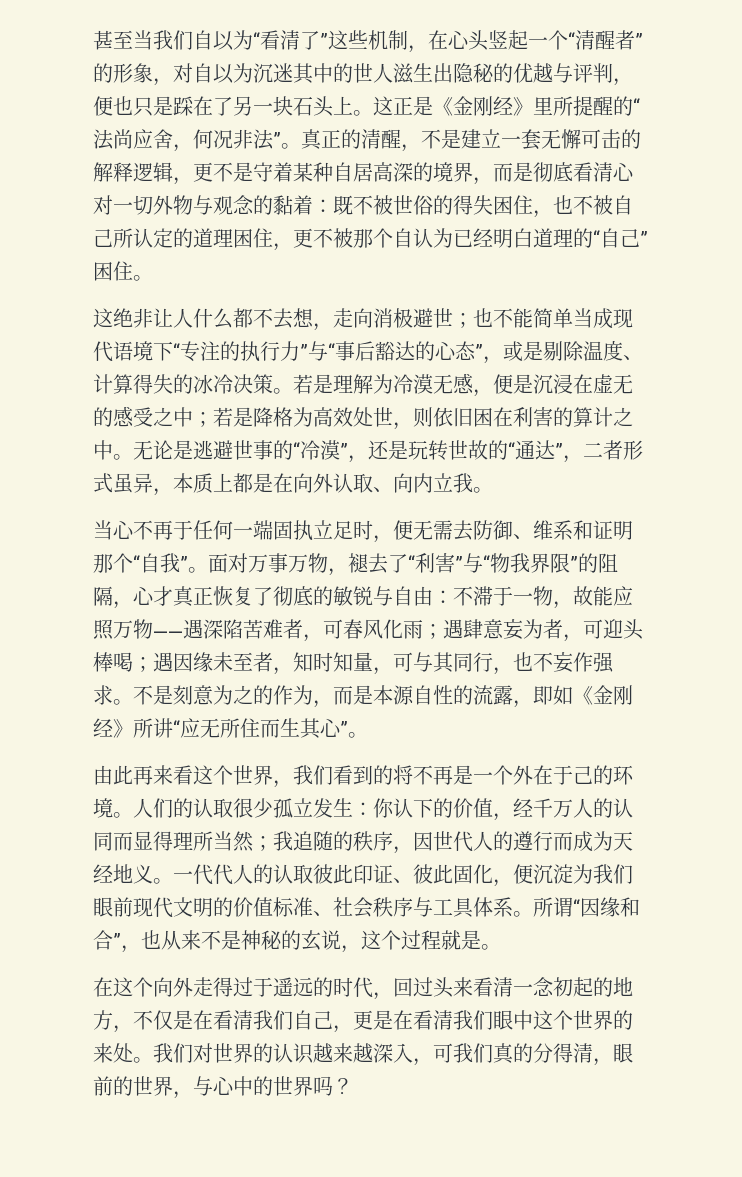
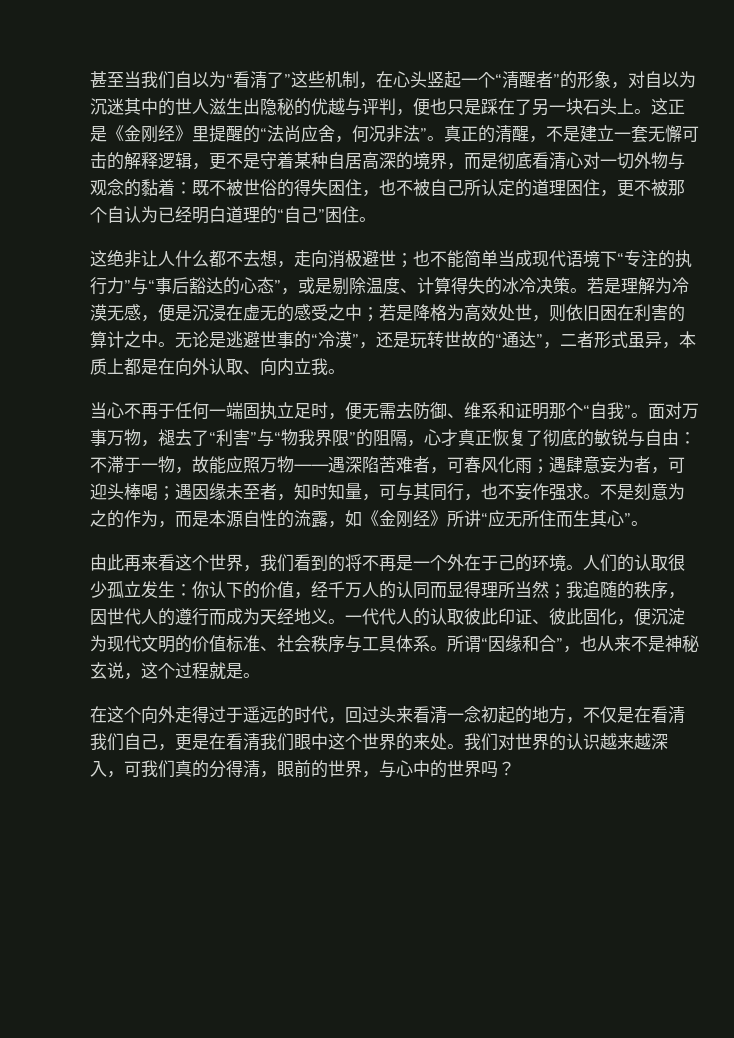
[553,96,573,116] 所 -> (209, 134) none
[533,686,553,705] 即 -> (345, 524) none
[593,864,633,884] [93,897,133,917] 我们眼前 -> (107, 643) none
[281,930,301,950] 的 -> (699, 644) none

